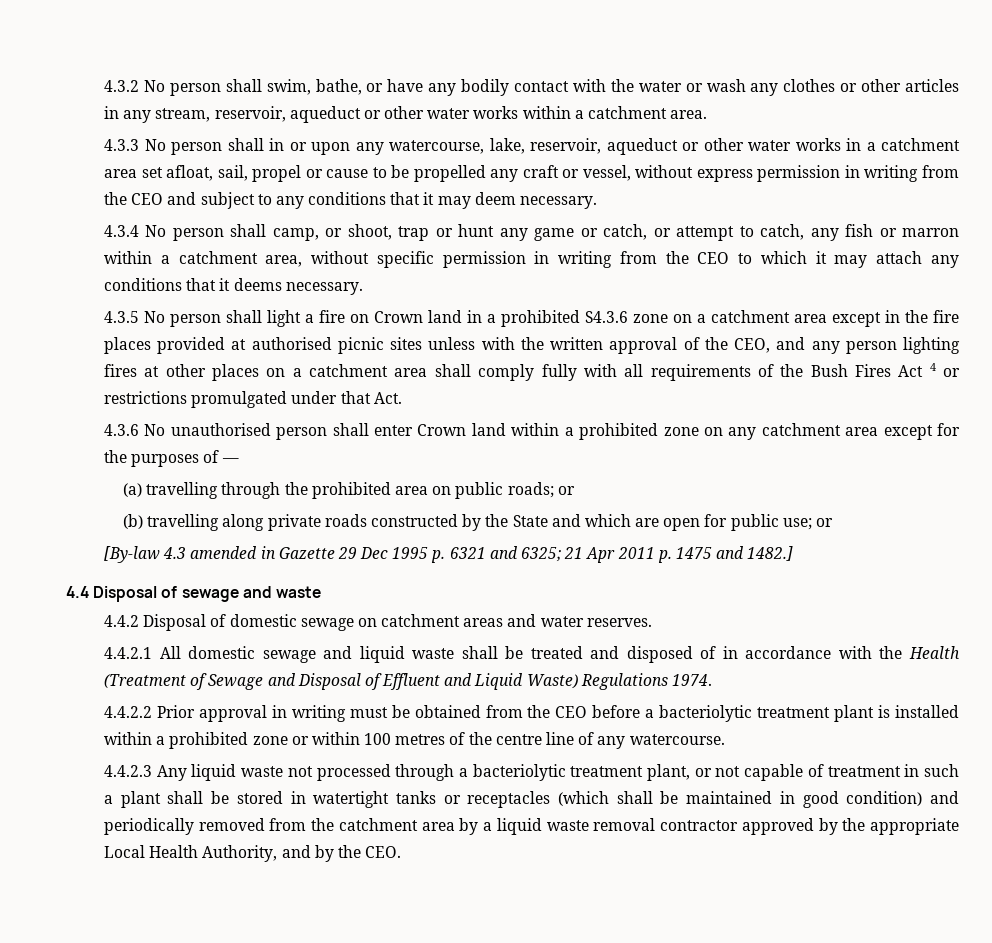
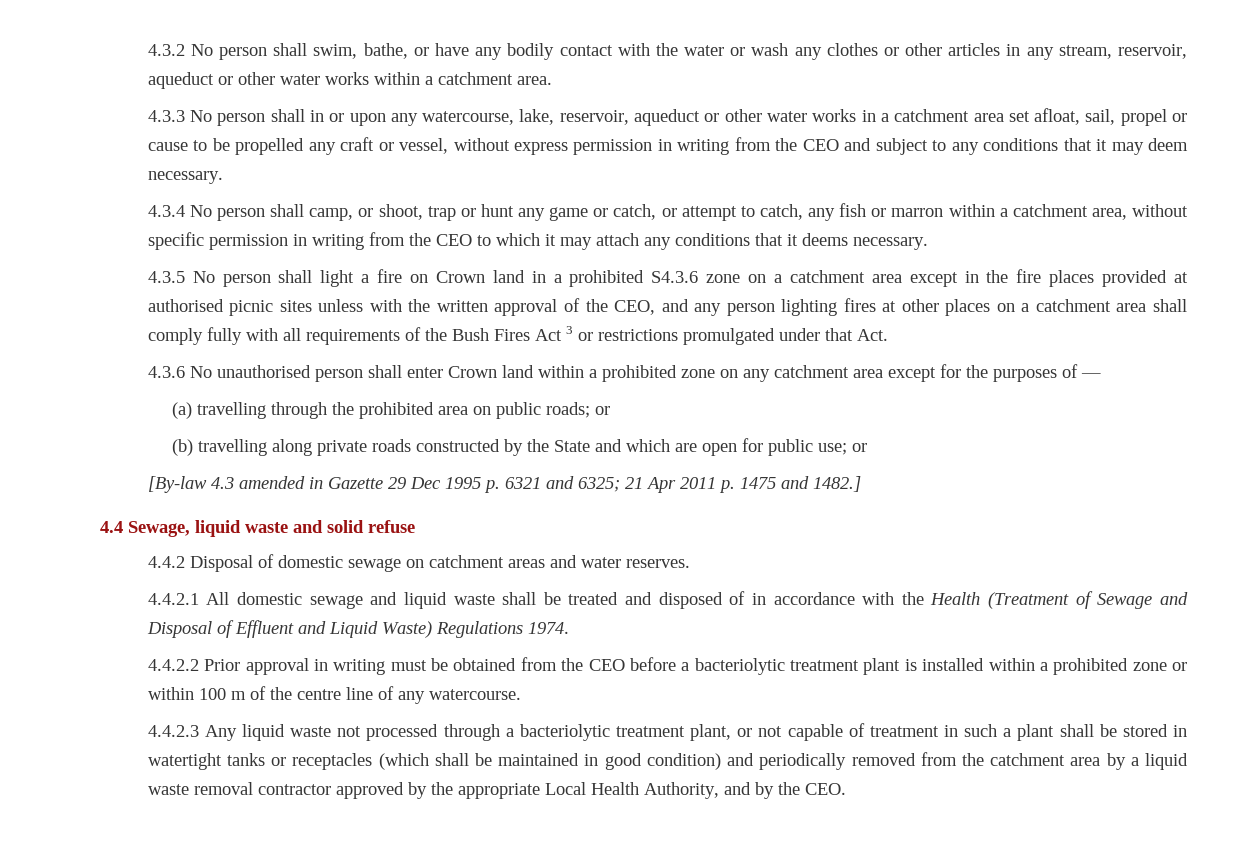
[929,363,936,371] 4 -> [565,326,573,334] 3
[93,586,321,602] Disposal of sewage and waste -> [128,520,415,537] Sewage, liquid waste and solid refuse
[395,734,446,745] metres -> [230,691,246,700] m

